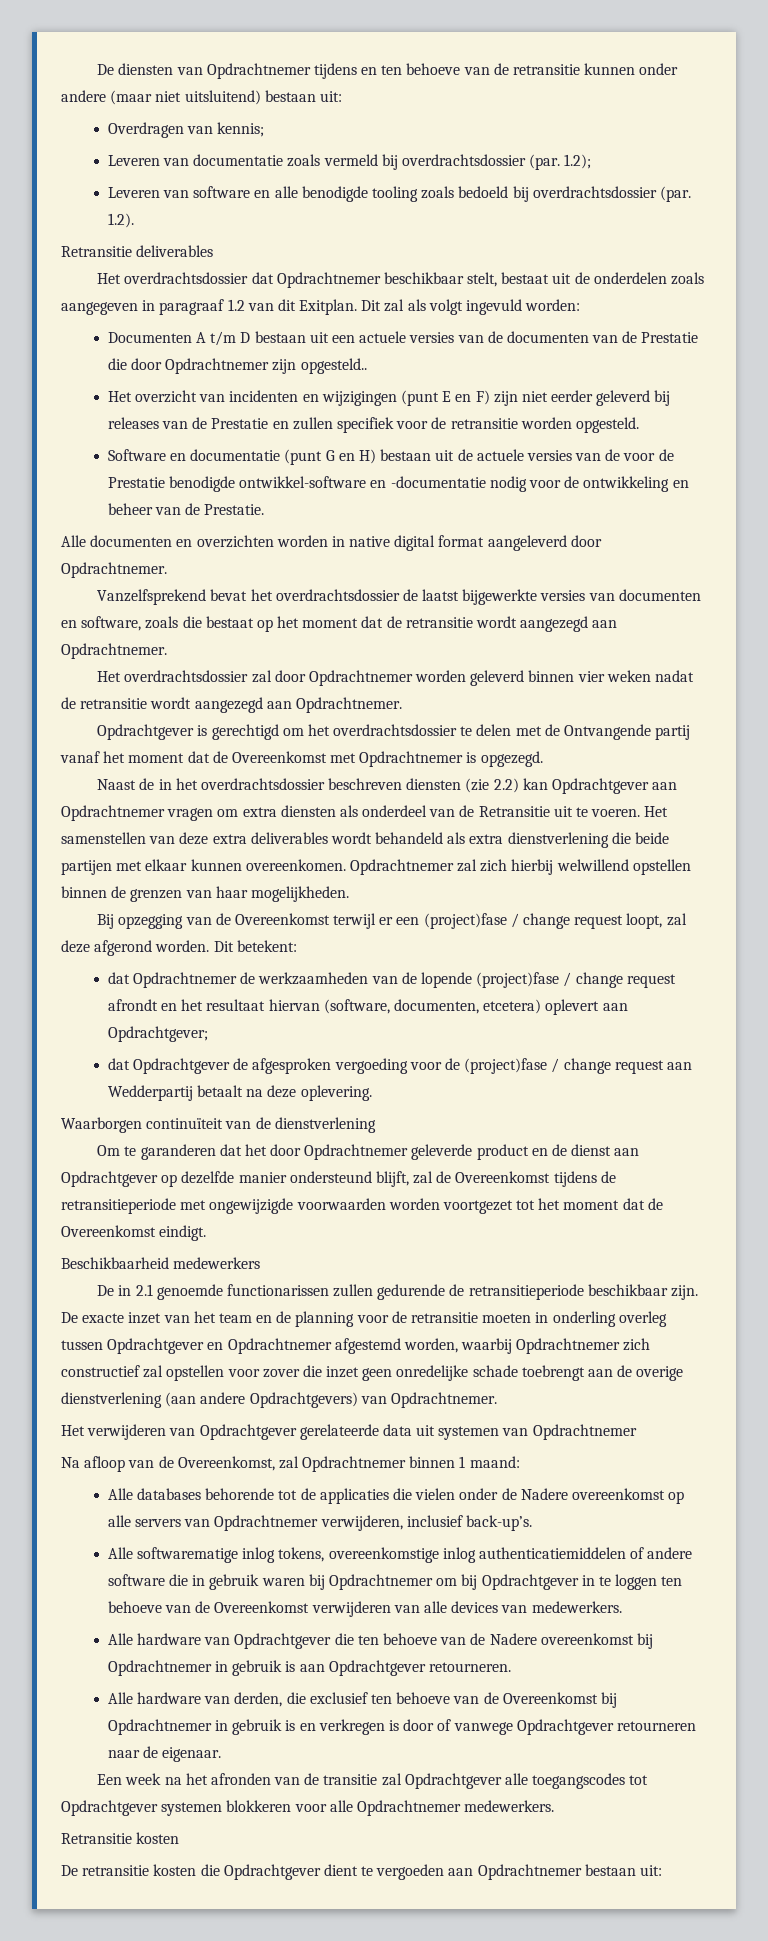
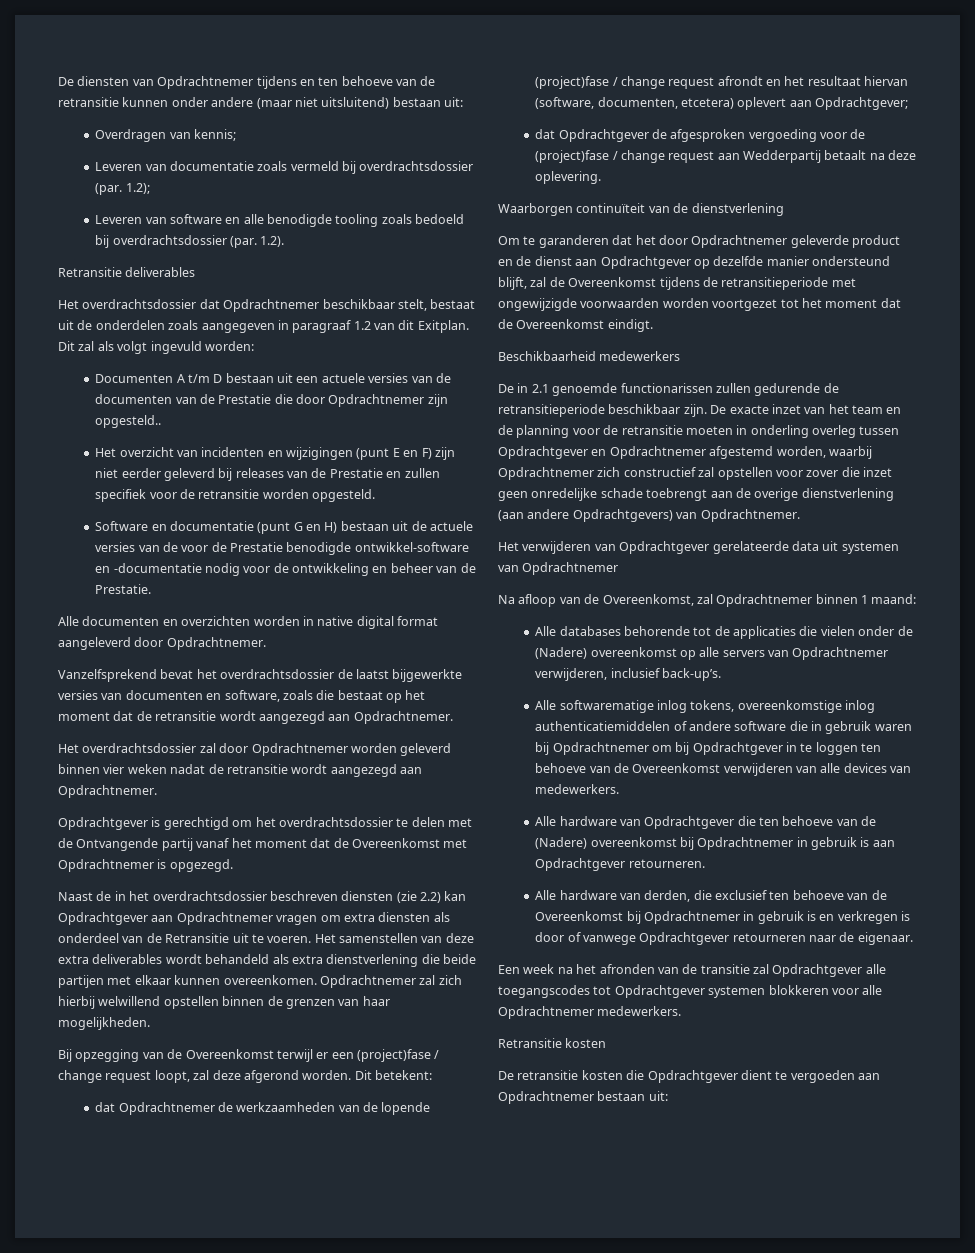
[520,1488,568,1500] Nadere -> [535,647,588,659] (Nadere)
[489,1633,537,1645] Nadere -> [535,837,588,849] (Nadere)

